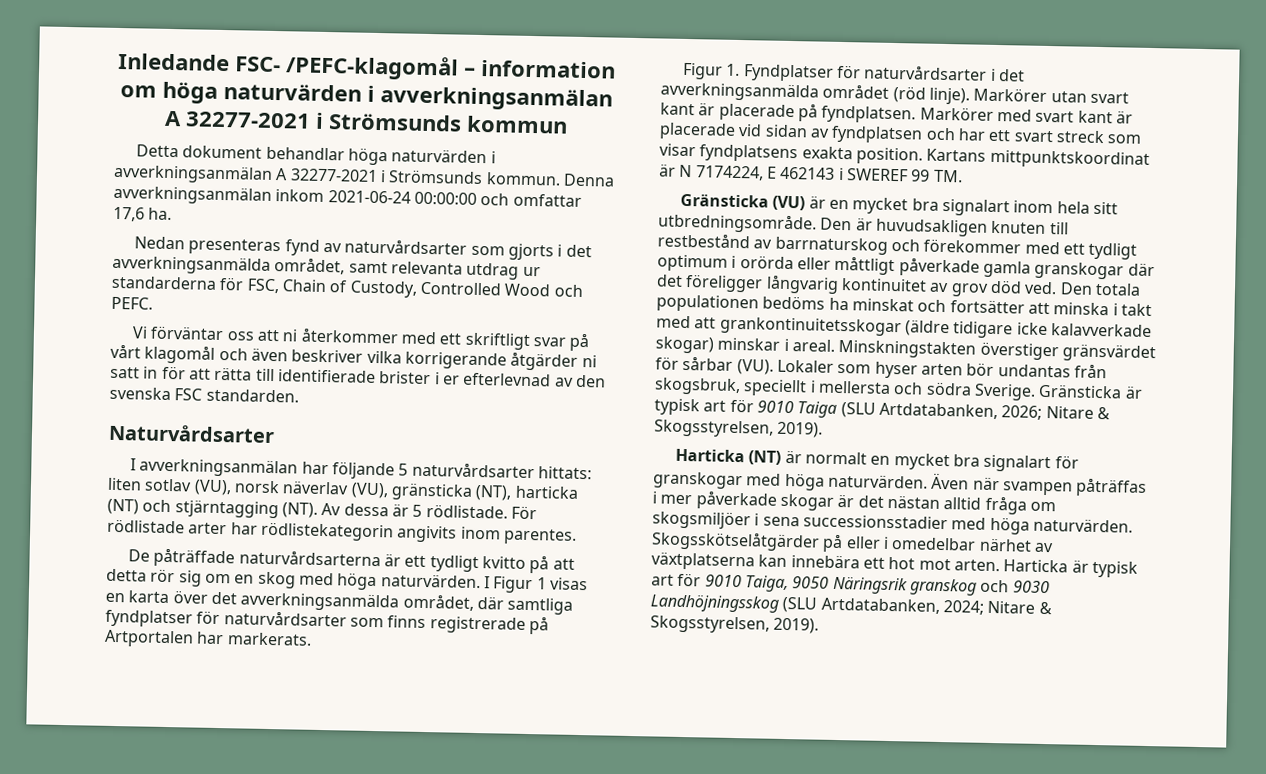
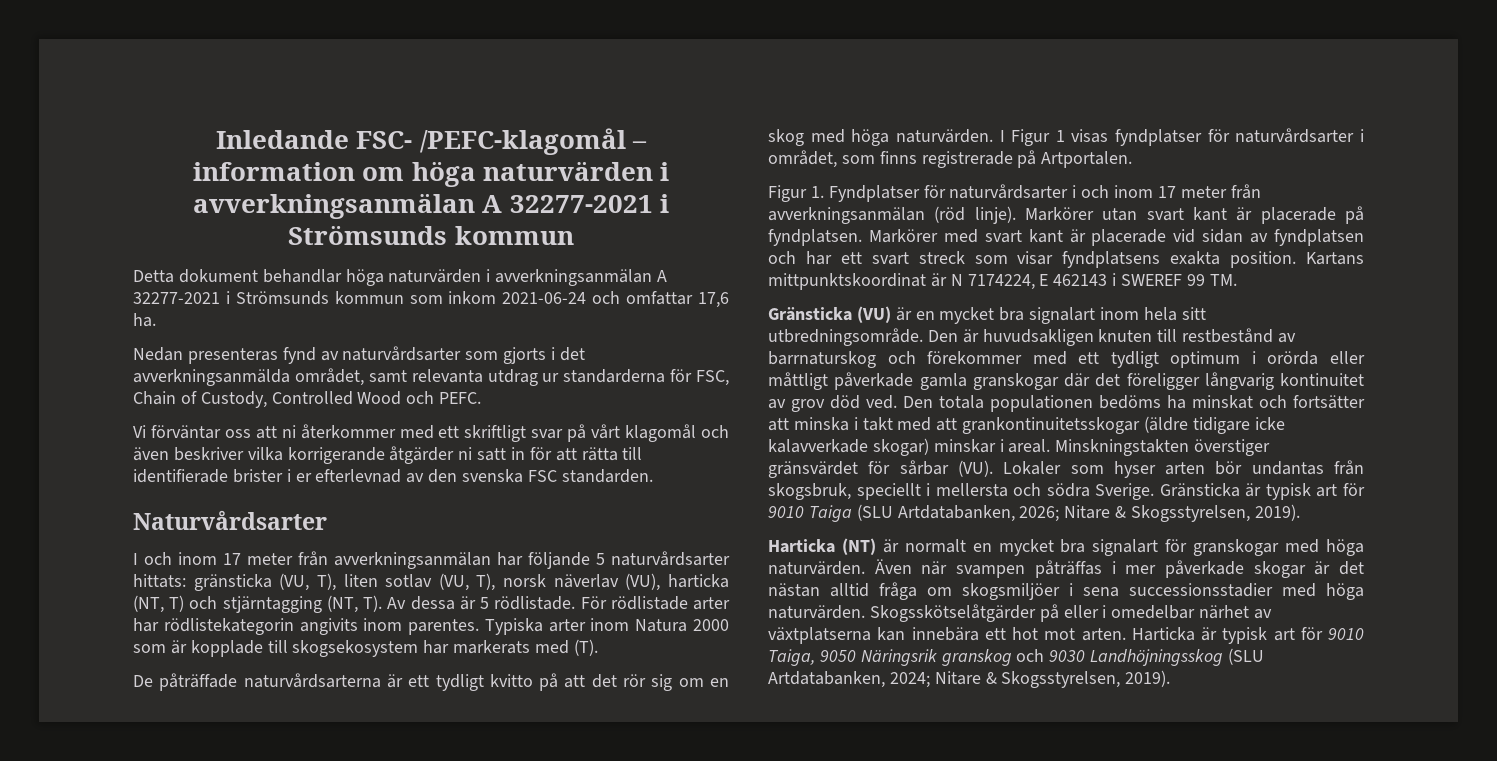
[485,172,615,187] [113,184,272,205] kommun. Denna avverkningsanmälan -> [334,291,443,304] kommun som
[413,191,477,205] 00:00:00 -> (587, 298) none
(137, 464) none -> [144,551,328,566] och inom 17 meter från
[107,477,579,501] [107,498,318,519] liten sotlav (VU), norsk näverlav (VU), gränsticka (NT), harticka (NT) och stjärntagging (NT). -> [193,573,729,591] [133,595,383,613] gränsticka (VU, T), liten sotlav (VU, T), norsk näverlav (VU), harticka (NT, T) och stjärntagging (NT, T).
(577, 536) none -> [484,618,729,635] [133,639,598,657] Typiska arter inom Natura 2000 som är kopplade till skogsekosystem har markerats med (T).
[106,568,147,582] detta -> [591,674,617,688] det
[105,590,574,615] en karta över det avverkningsanmälda området, där samtliga -> (1109, 136) none
(347, 618) none -> [1360,129,1364,142] [768,150,837,168] i området,
[104,629,312,648] Artportalen har markerats. -> [1041,151,1133,168] Artportalen.
[997,69,1025,82] [660,81,890,102] det avverkningsanmälda området -> [1081,184,1261,199] [768,207,925,224] och inom 17 meter från avverkningsanmälan

